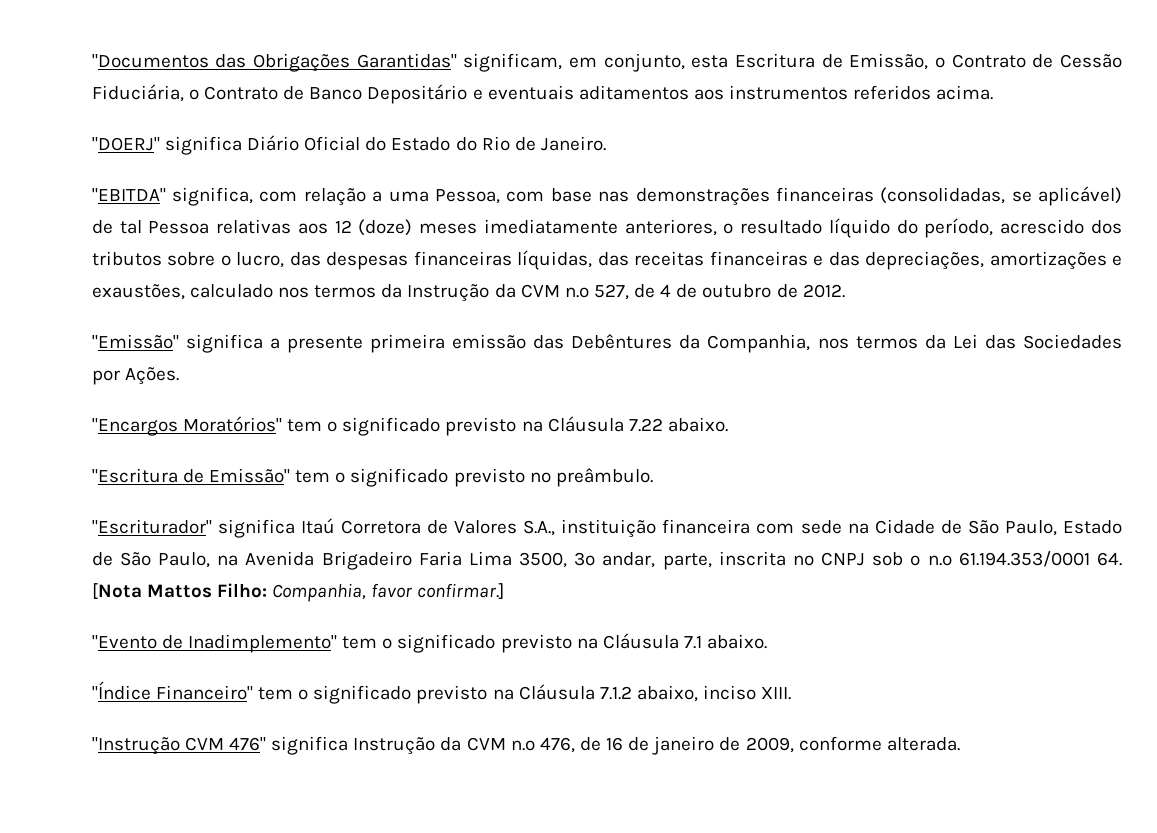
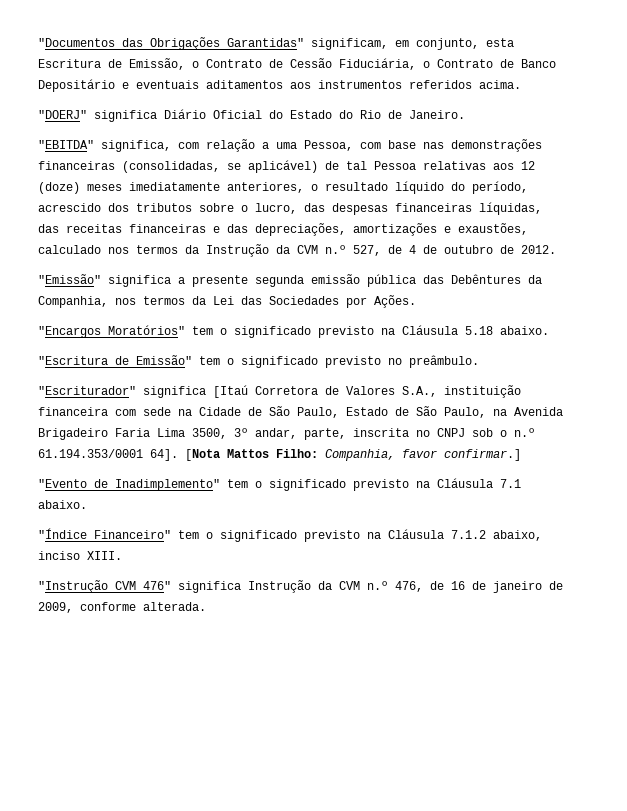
[370,334,527,353] primeira emissão -> [254,274,416,287] segunda emissão pública
[628,418,663,432] 7.22 -> [464,326,493,335] 5.18
[300,518,335,534] Itaú -> [212,385,248,398] [Itaú
[1097,552,1123,566] 64. -> [149,449,178,461] 64].

